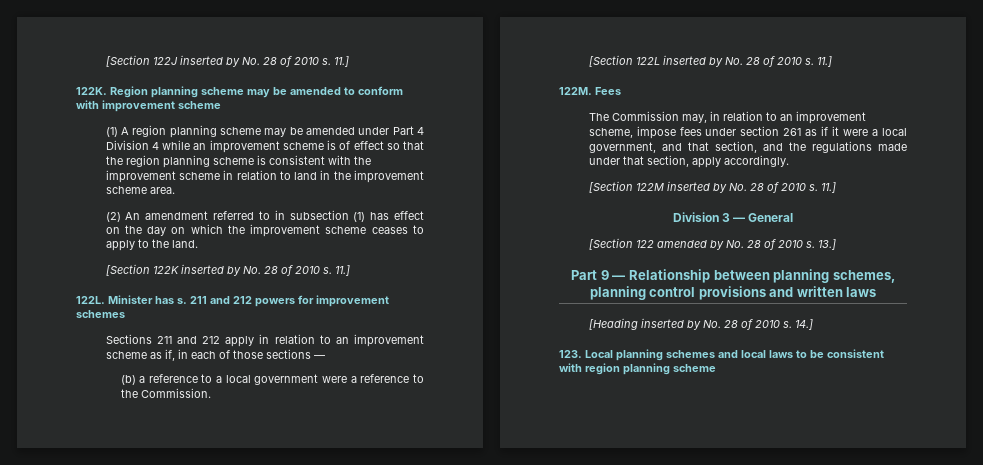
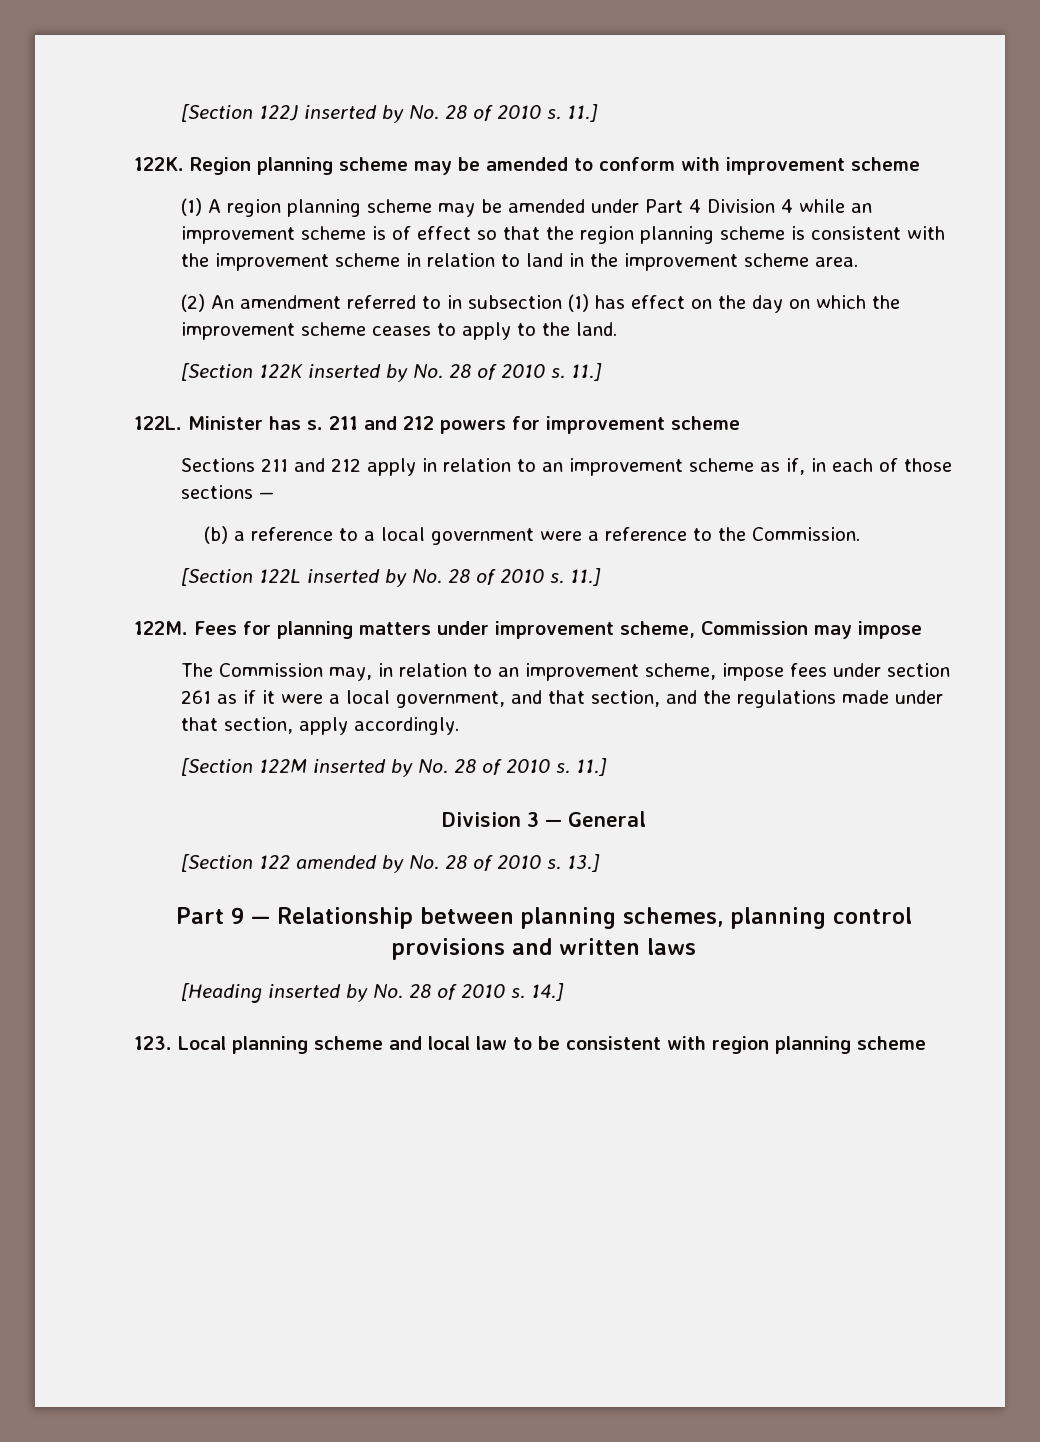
[76,310,125,318] schemes -> [671,416,740,430] scheme
(621, 91) none -> [242,621,922,639] for planning matters under improvement scheme, Commission may impose
[666,350,715,358] schemes -> [314,1036,383,1050] scheme
[769,350,793,358] laws -> [476,1036,507,1050] law

